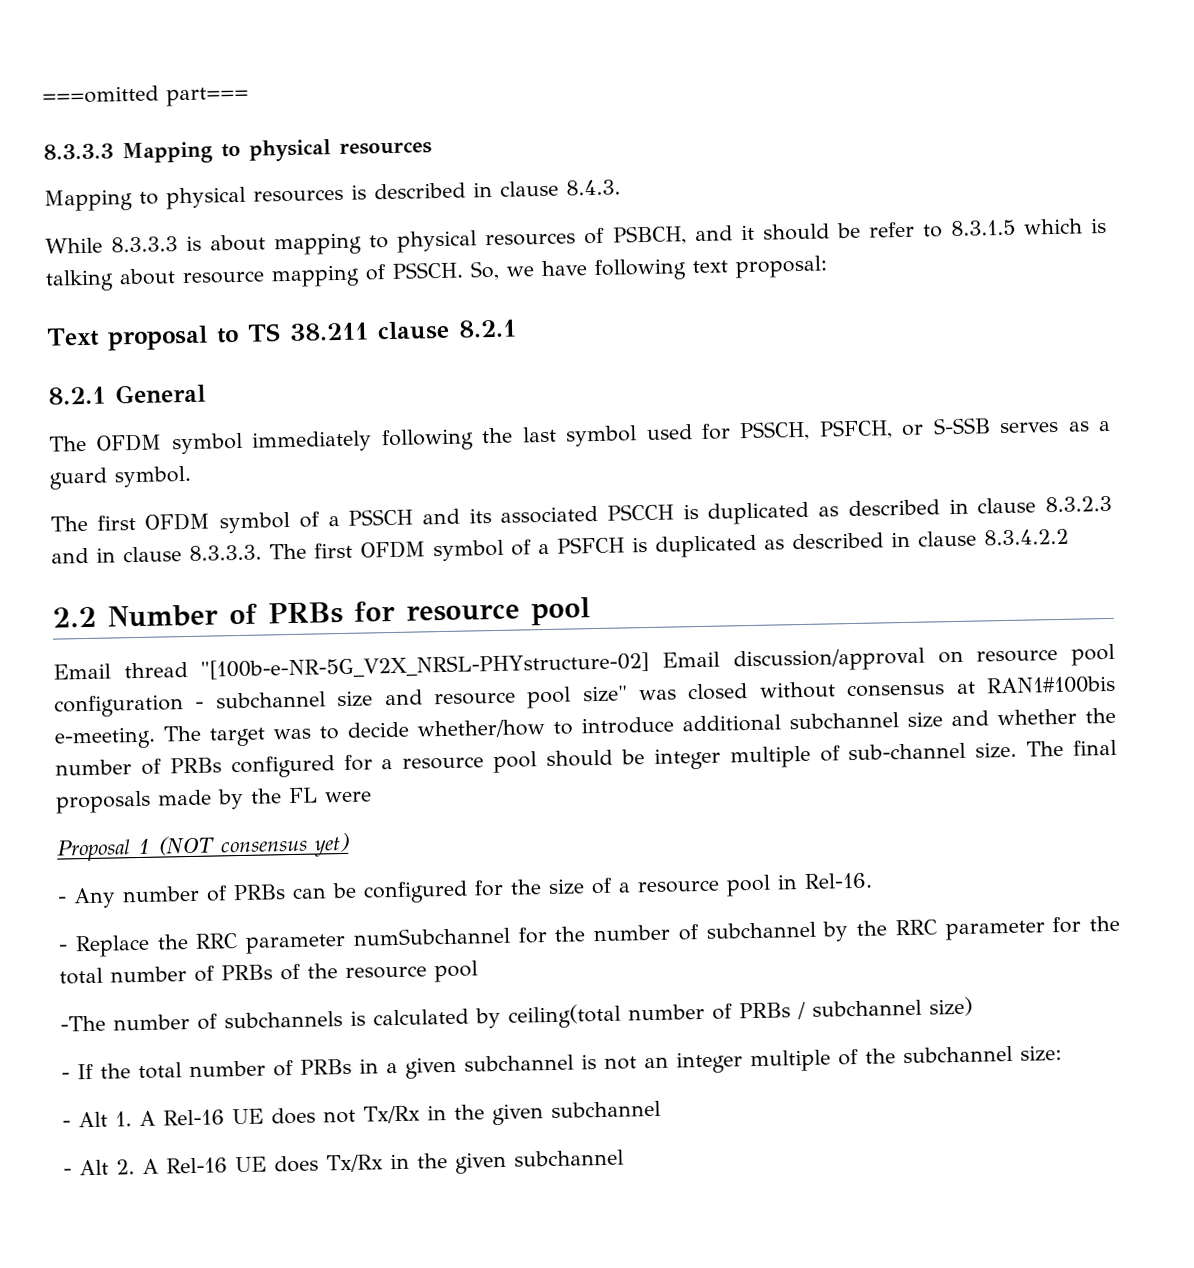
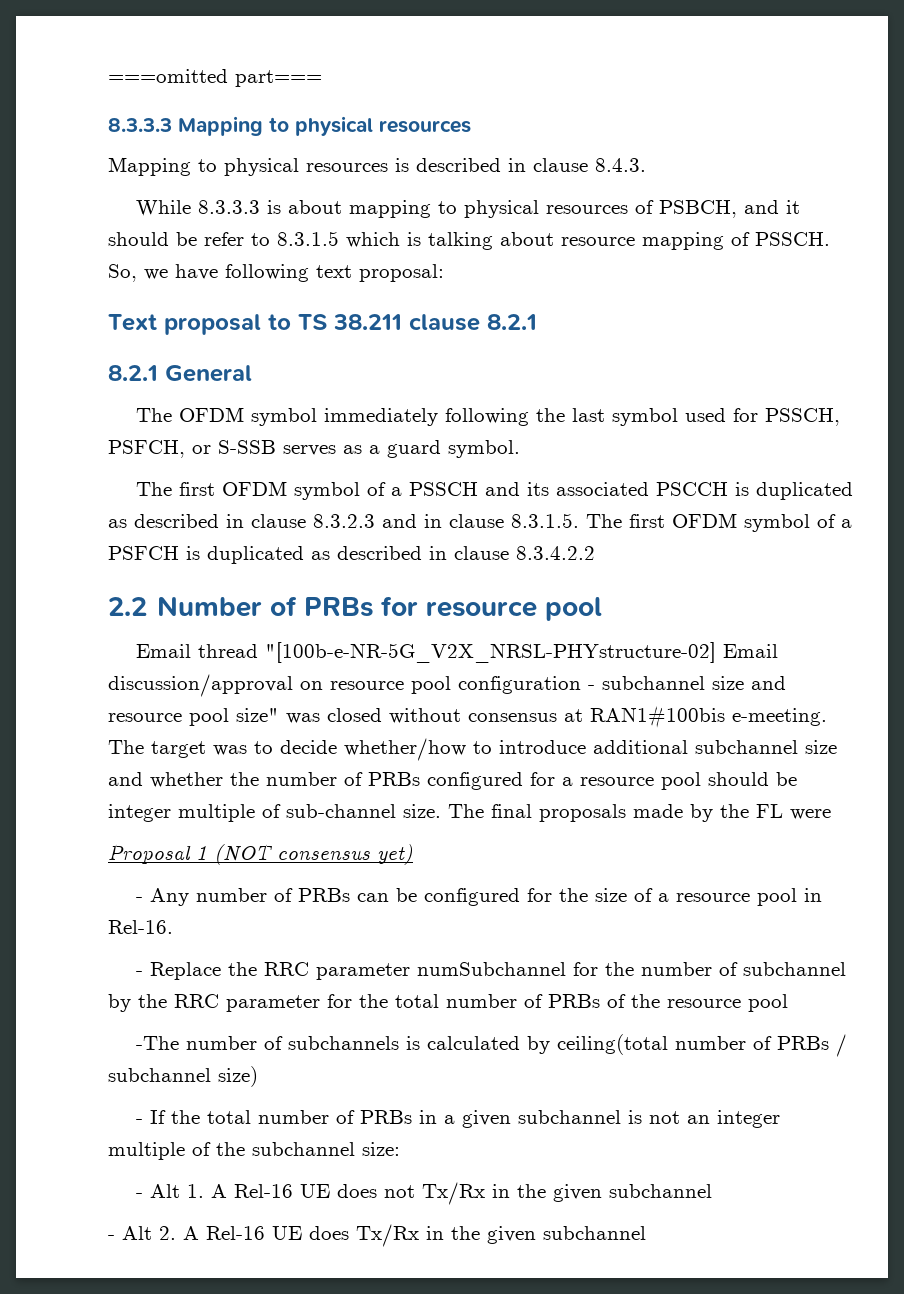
[189,544,262,561] 8.3.3.3. -> [511,513,579,528] 8.3.1.5.

